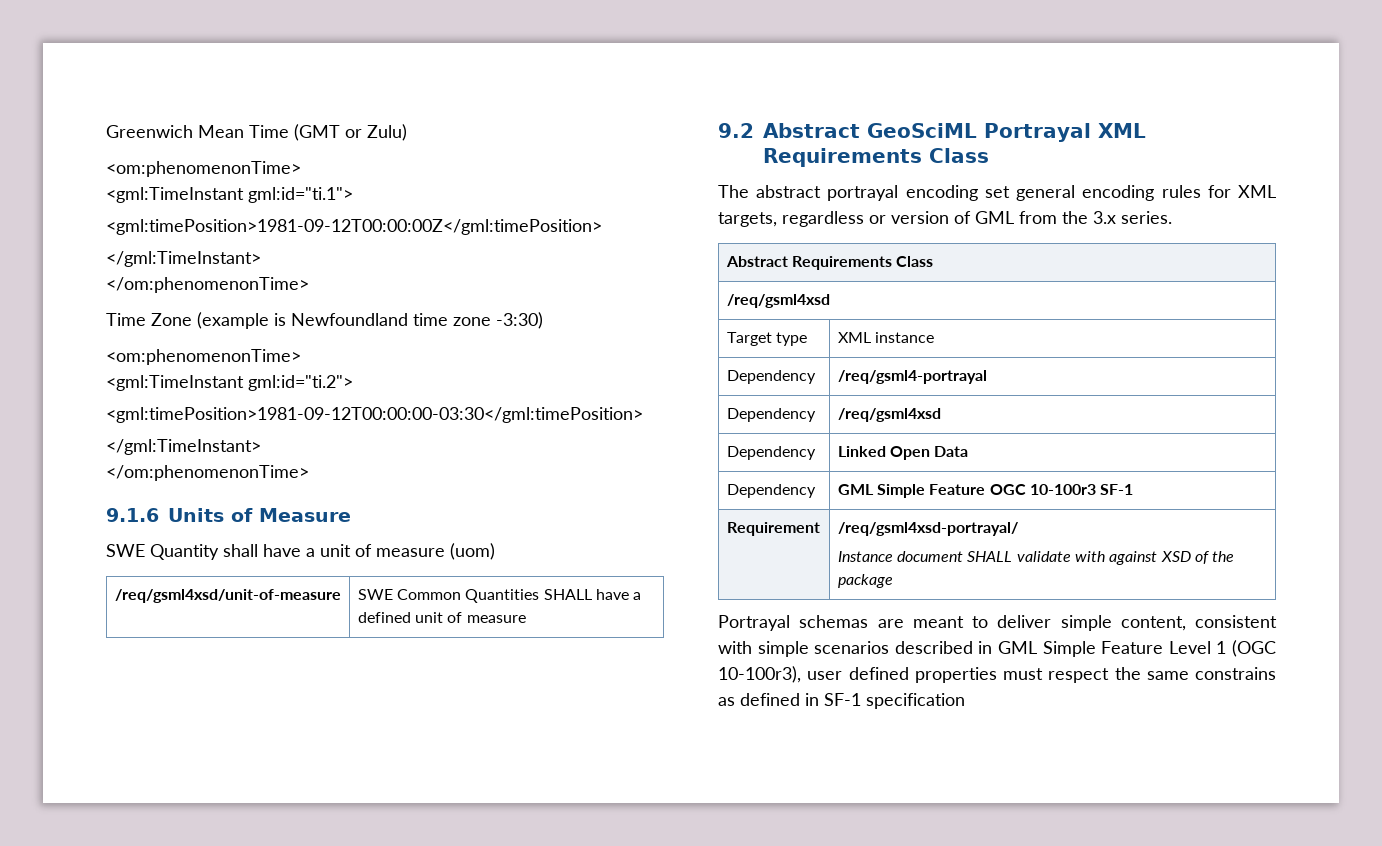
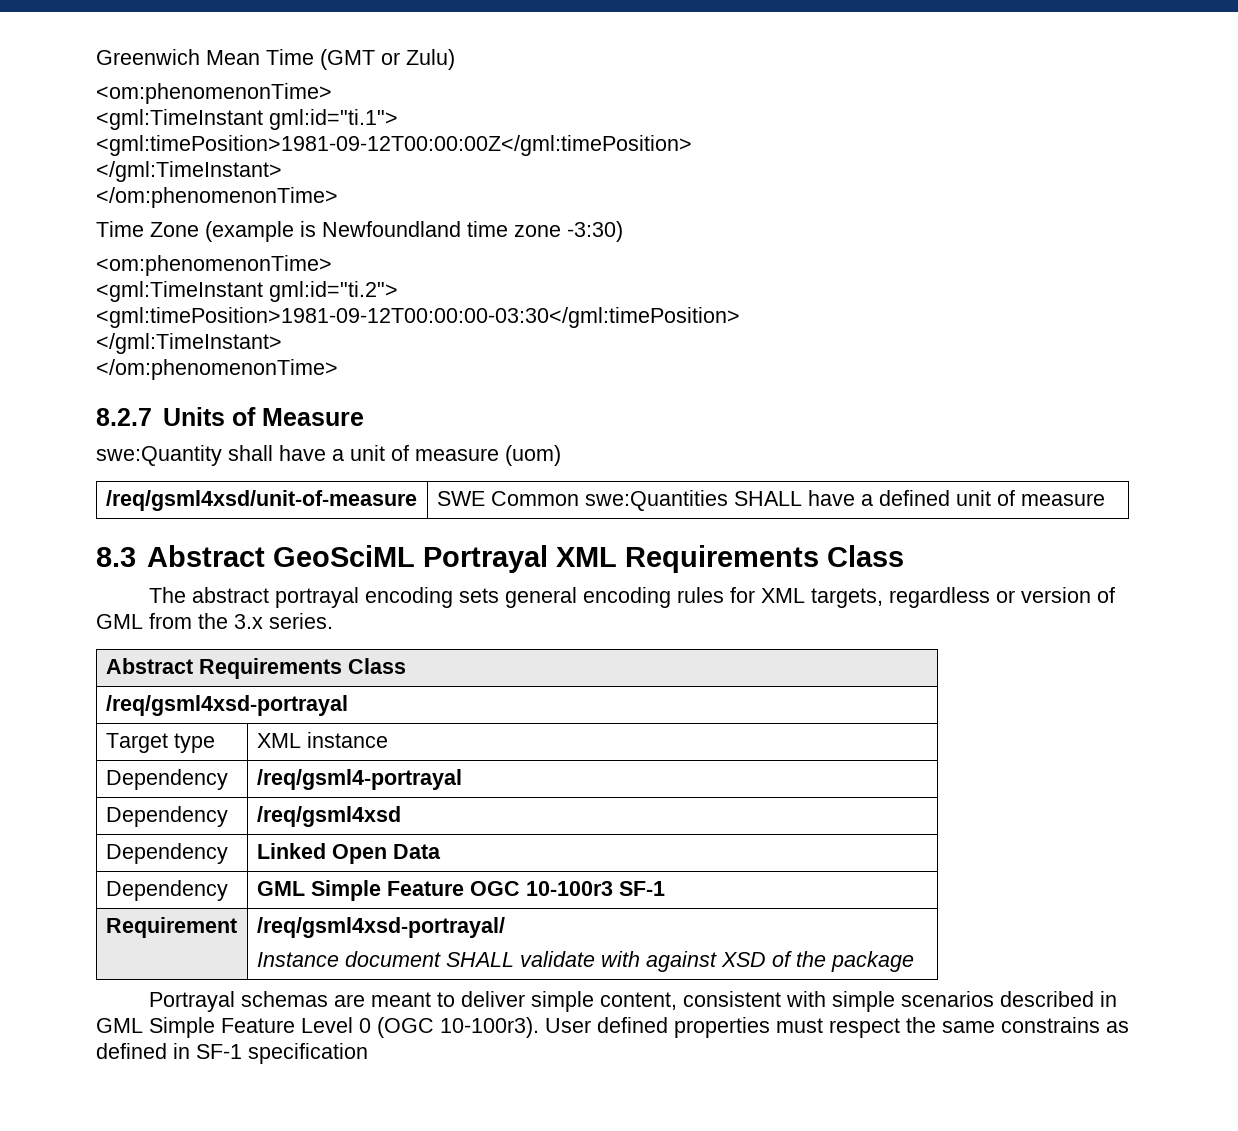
[106,508,159,522] 9.1.6 -> [96,408,152,426] 8.2.7
[106,544,219,560] SWE Quantity -> [96,445,222,466] swe:Quantity
[465,589,540,603] Quantities -> [584,490,728,511] swe:Quantities
[718,123,754,138] 9.2 -> [96,547,136,567] 8.3
[984,186,1010,198] set -> [459,588,500,603] sets
[726,294,830,308] /req/gsml4xsd -> [105,695,348,716] /req/gsml4xsd-portrayal
[1216,640,1276,657] [718,666,843,683] 1 (OGC 10-100r3), user -> [359,1017,591,1038] 0 (OGC 10-100r3). User

